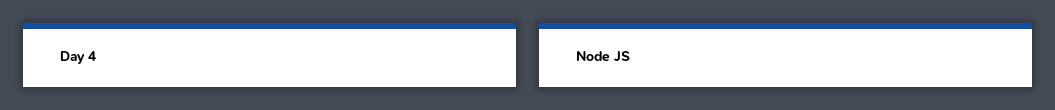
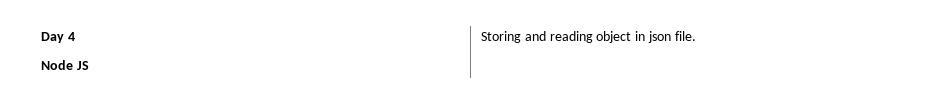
(630, 56) none -> [481,31,696,43] // Storing and reading object in json file.

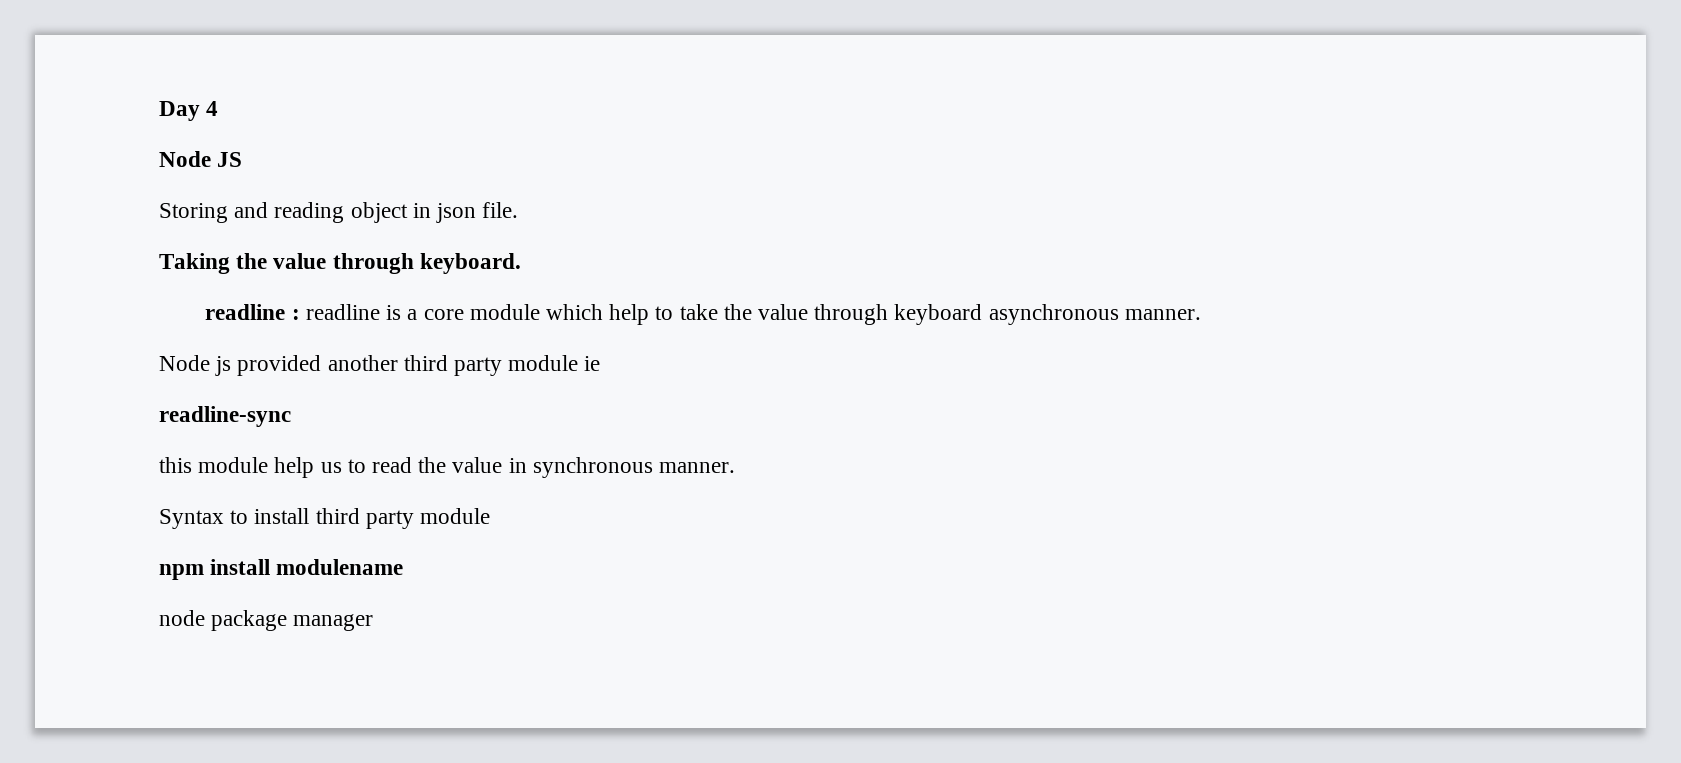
(696, 36) none -> [159,253,521,274] [205,304,1201,325] [159,355,601,376] [159,406,291,427] [159,457,736,478] [159,508,491,529] [159,559,404,580] [159,610,374,631] // Taking the value through keyboard. // readline : readline is a core module which help to take the value through keyboard asynchronous manner. // Node js provided another third party module ie // readline-sync // this module help us to read the value in synchronous manner. // Syntax to install third party module // npm install modulename // node package manager

